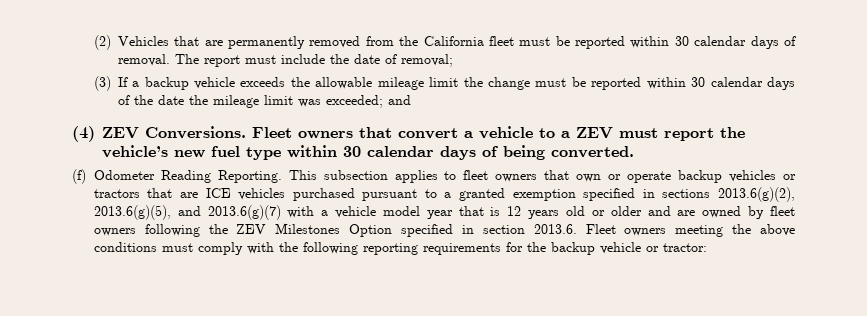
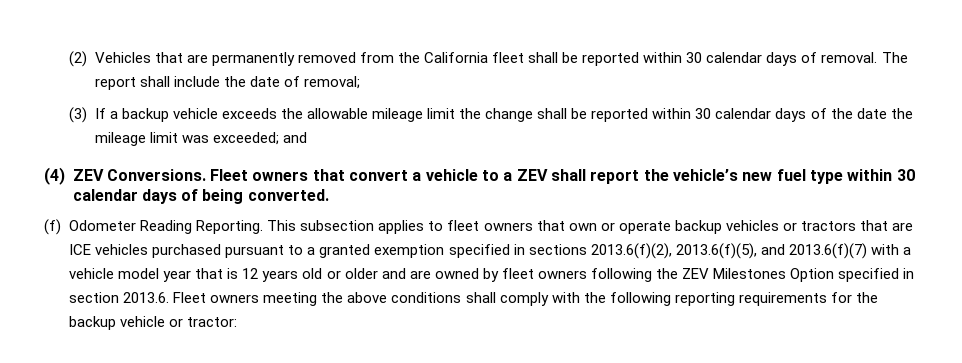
[519,37,551,46] must -> [528,52,559,63] shall
[244,55,276,64] must -> [139,76,170,87] shall
[535,78,567,87] must -> [537,108,568,119] shall
[619,128,658,138] must -> [551,169,587,181] shall
[718,187,796,202] [93,205,281,220] 2013.6(g)(2), 2013.6(g)(5), and 2013.6(g)(7) -> [590,243,867,259] 2013.6(f)(2), 2013.6(f)(5), and 2013.6(f)(7)
[161,243,193,252] must -> [465,292,496,303] shall

